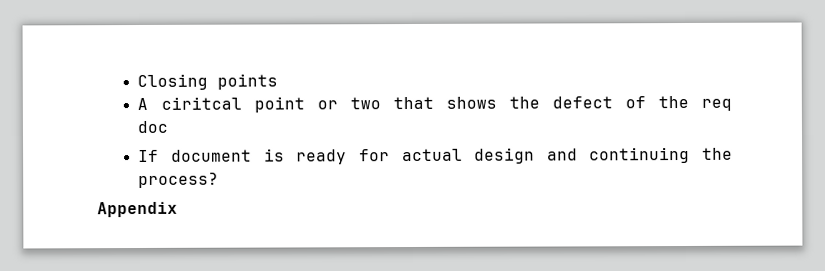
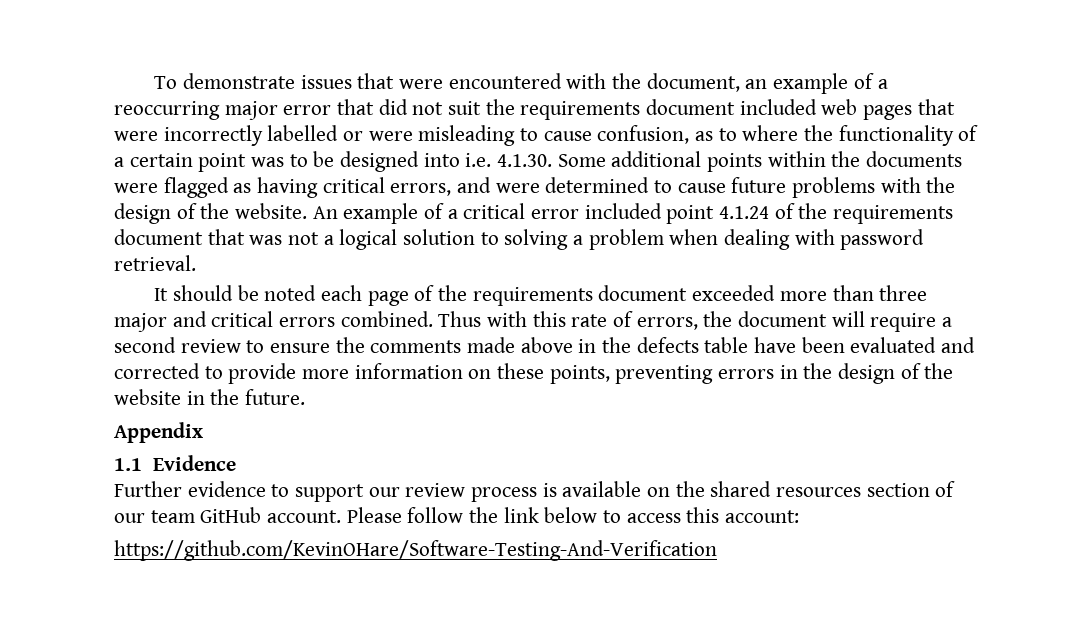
[137,73,279,91] [137,95,732,113] [137,120,169,134] [138,146,733,165] [138,172,220,189] [97,201,178,218] Closing points // A ciritcal point or two that shows the defect of the req doc // If document is ready for actual design and continuing the process? // Appendix -> [154,73,888,94] [114,99,955,120] [114,125,979,146] [114,151,963,172] [114,177,956,198] [114,203,954,224] [114,229,925,250] [114,255,196,271] [154,285,928,306] [114,311,953,332] [114,337,976,353] [114,363,954,384] [114,389,306,405] [114,422,203,443] [114,455,236,471] [114,481,956,502] [114,507,800,523] [114,540,717,561] To demonstrate issues that were encountered with the document, an example of a reoccurring major error that did not suit the requirements document included web pages that were incorrectly labelled or were misleading to cause confusion, as to where the functionality of a certain point was to be designed into i.e. 4.1.30. Some additional points within the documents were flagged as having critical errors, and were determined to cause future problems with the design of the website. An example of a critical error included point 4.1.24 of the requirements document that was not a logical solution to solving a problem when dealing with password retrieval. // It should be noted each page of the requirements document exceeded more than three major and critical errors combined. Thus with this rate of errors, the document will require a second review to ensure the comments made above in the defects table have been evaluated and corrected to provide more information on these points, preventing errors in the design of the website in the future. // Appendix // 1.1 Evidence // Further evidence to support our review process is available on the shared resources section of our team GitHub account. Please follow the link below to access this account: // https://github.com/KevinOHare/Software-Testing-And-Verification

